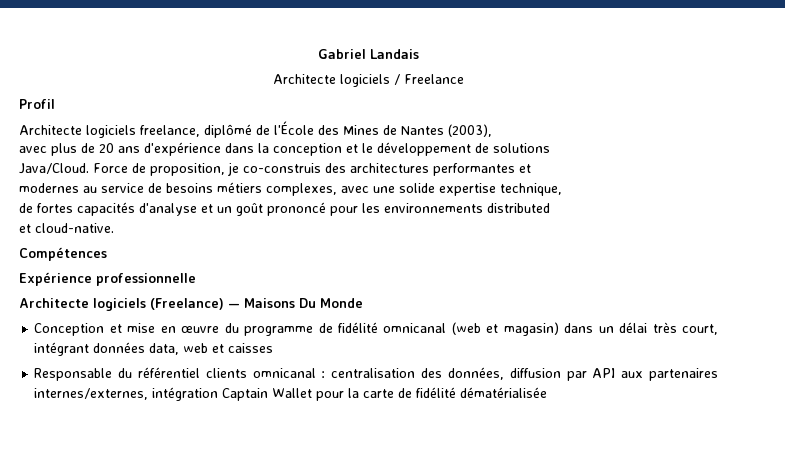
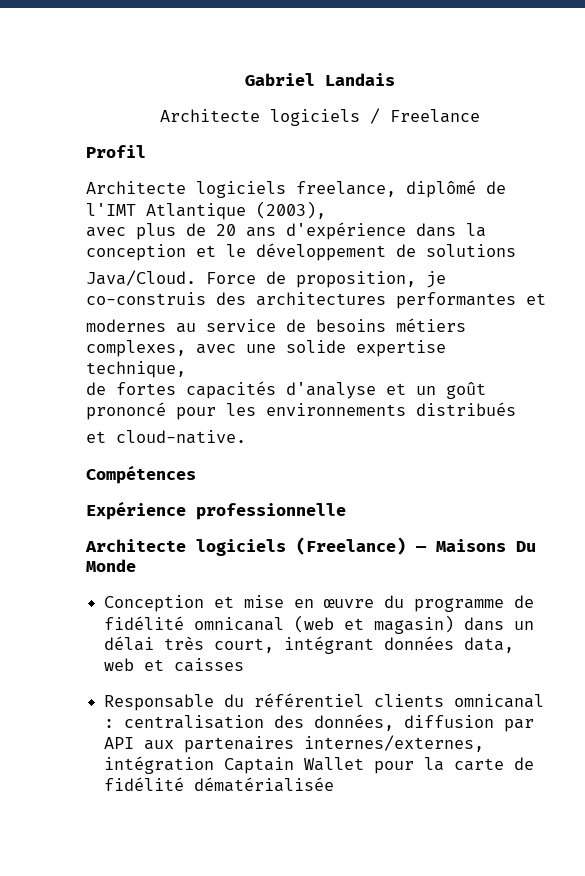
[274,121,444,135] l'École des Mines de Nantes -> [86,203,246,220] l'IMT Atlantique
[487,203,550,213] distributed -> [416,402,516,416] distribués

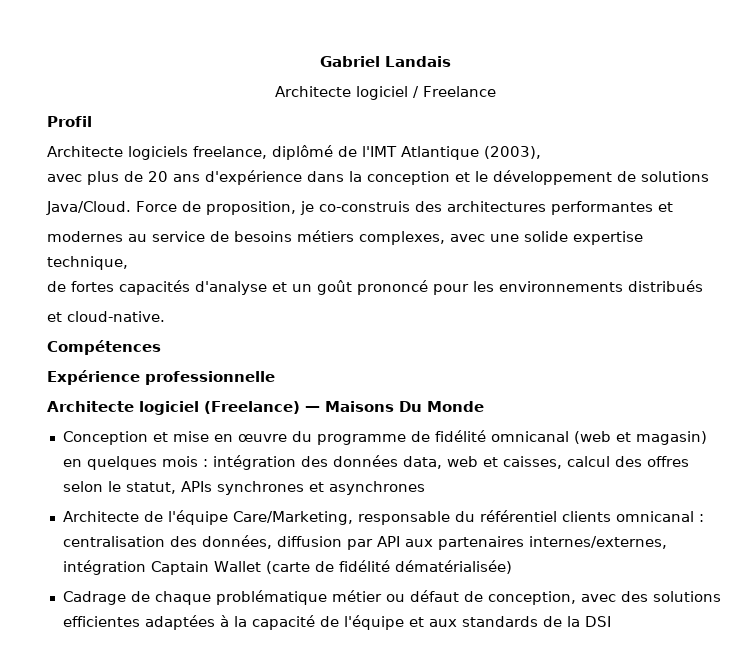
[269,109,360,126] logiciels -> [356,86,409,100] logiciel
[196,539,286,556] logiciels -> [139,401,199,415] logiciel
[464,617,535,631] [104,636,515,654] [104,658,245,672] [104,694,215,711] dans un délai très court, intégrant données data, web et caisses // Responsable -> [62,455,689,470] [62,481,425,495] [62,510,450,525] en quelques mois : intégration des données data, web et caisses, calcul des offres selon le statut, APIs synchrones et asynchrones // Architecte de l'équipe Care/Marketing, responsable
[374,757,535,774] [104,777,335,792] pour la carte de fidélité dématérialisée -> [265,560,512,574] [62,590,721,605] [62,615,611,630] (carte de fidélité dématérialisée) // Cadrage de chaque problématique métier ou défaut de conception, avec des solutions efficientes adaptées à la capacité de l'équipe et aux standards de la DSI

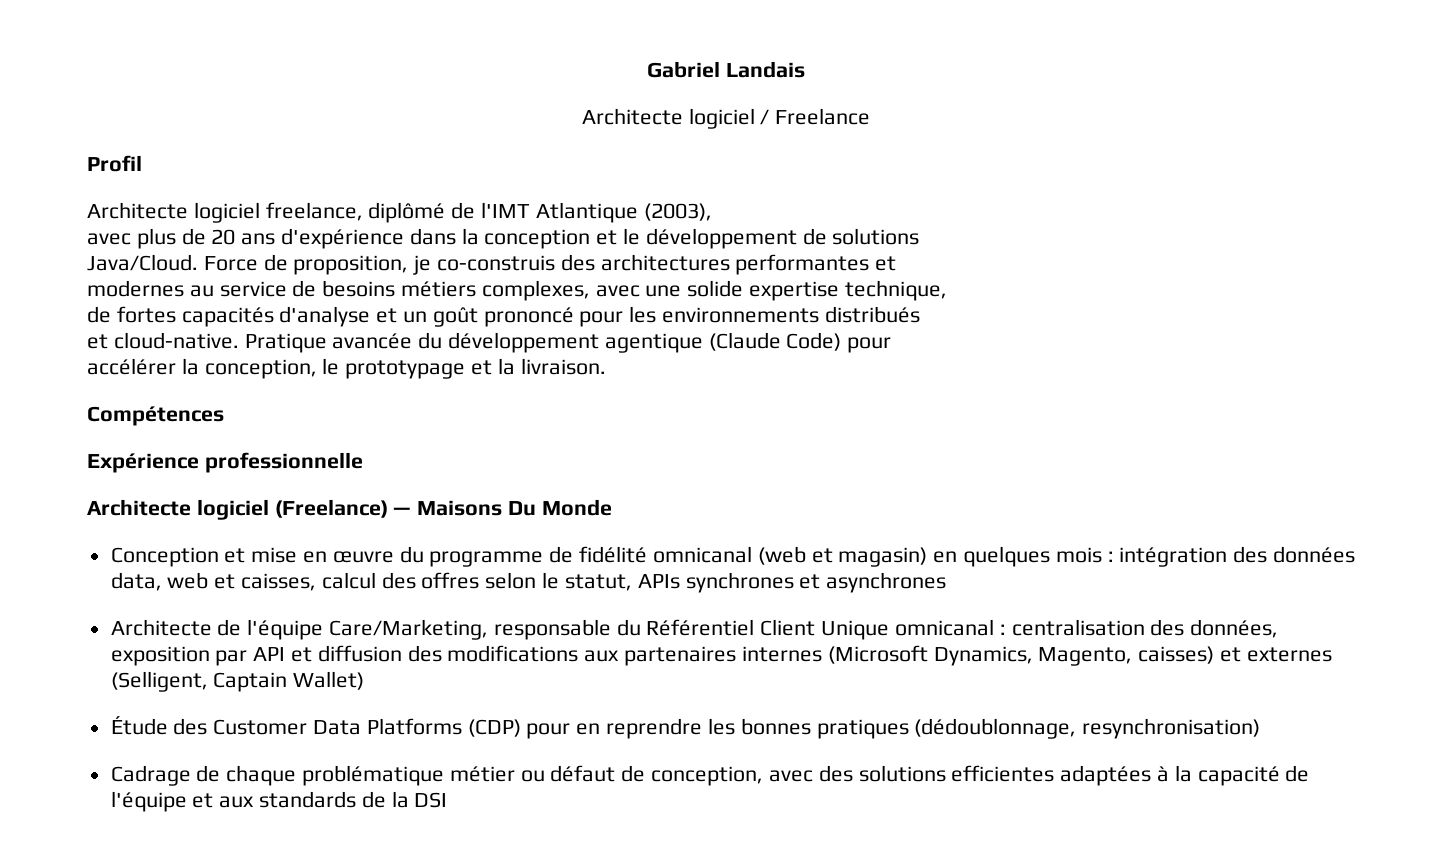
[128,146,188,160] logiciels -> [193,202,260,223] logiciel
(165, 316) none -> [244,332,892,353] [87,358,606,379] Pratique avancée du développement agentique (Claude Code) pour // accélérer la conception, le prototypage et la livraison.
[479,510,611,522] référentiel clients -> [646,619,890,640] Référentiel Client Unique
[276,536,342,547] diffusion -> [110,646,210,666] exposition
[404,536,667,550] [62,560,512,575] aux partenaires internes/externes, intégration Captain Wallet (carte de fidélité dématérialisée) -> [291,645,1332,666] [110,671,365,692] [110,716,1261,739] et diffusion des modifications aux partenaires internes (Microsoft Dynamics, Magento, caisses) et externes (Selligent, Captain Wallet) // Étude des Customer Data Platforms (CDP) pour en reprendre les bonnes pratiques (dédoublonnage, resynchronisation)

